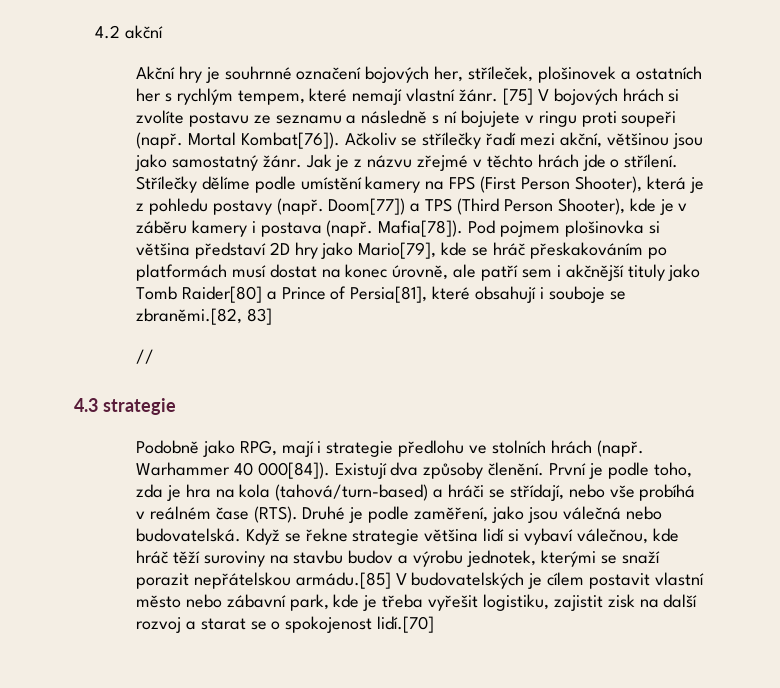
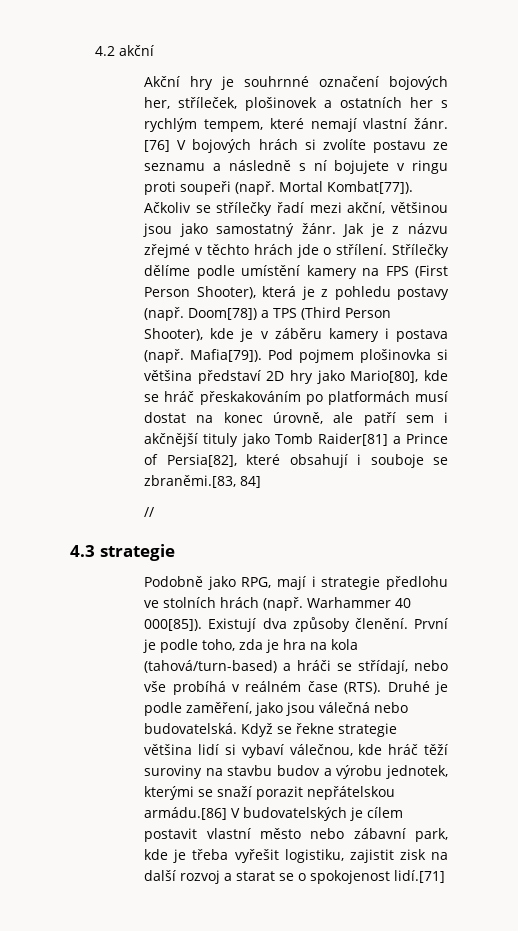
[502,88,533,105] [75] -> [144,140,171,152] [76]
[240,132,340,149] Kombat[76]). -> [327,181,414,194] Kombat[77]).
[328,198,406,215] Doom[77]) -> [188,308,258,320] Doom[78])
[378,220,464,237] Mafia[78]). -> [190,349,263,362] Mafia[79]).
[358,242,437,259] Mario[79], -> [350,370,419,383] Mario[80],
[181,286,262,303] Raider[80] -> [317,433,388,446] Raider[81]
[350,286,428,303] Persia[81], -> [166,454,237,467] Persia[82],
[136,308,272,325] zbraněmi.[82, 83] -> [144,475,262,488] zbraněmi.[83, 84]
[257,462,330,479] 000[84]). -> [144,619,203,631] 000[85]).
[295,572,391,589] armádu.[85] -> [144,807,228,820] armádu.[86]
[377,616,435,633] lidí.[70] -> [394,870,446,883] lidí.[71]

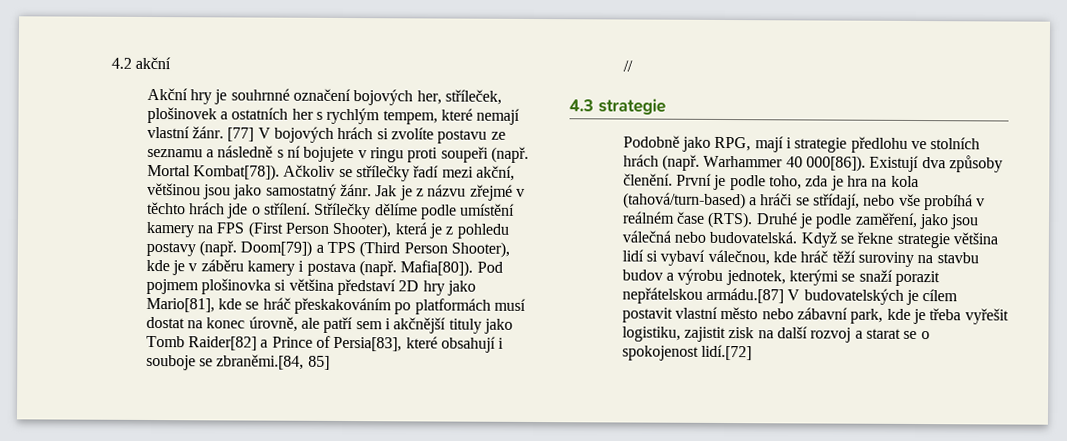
[144,140,171,152] [76] -> [227,127,255,142] [77]
[327,181,414,194] Kombat[77]). -> [193,164,281,181] Kombat[78]).
[188,308,258,320] Doom[78]) -> [240,240,313,257] Doom[79])
[190,349,263,362] Mafia[79]). -> [400,260,474,277] Mafia[80]).
[350,370,419,383] Mario[80], -> [145,297,215,313] Mario[81],
[317,433,388,446] Raider[81] -> [188,336,258,351] Raider[82]
[166,454,237,467] Persia[82], -> [333,336,403,352] Persia[83],
[144,475,262,488] zbraněmi.[83, 84] -> [216,354,330,370] zbraněmi.[84, 85]
[144,619,203,631] 000[85]). -> [806,155,867,172] 000[86]).
[144,807,228,820] armádu.[86] -> [706,287,785,304] armádu.[87]
[394,870,446,883] lidí.[71] -> [701,344,753,361] lidí.[72]

